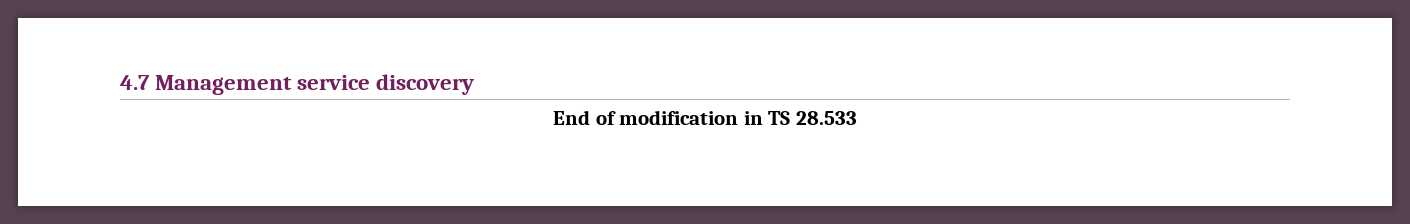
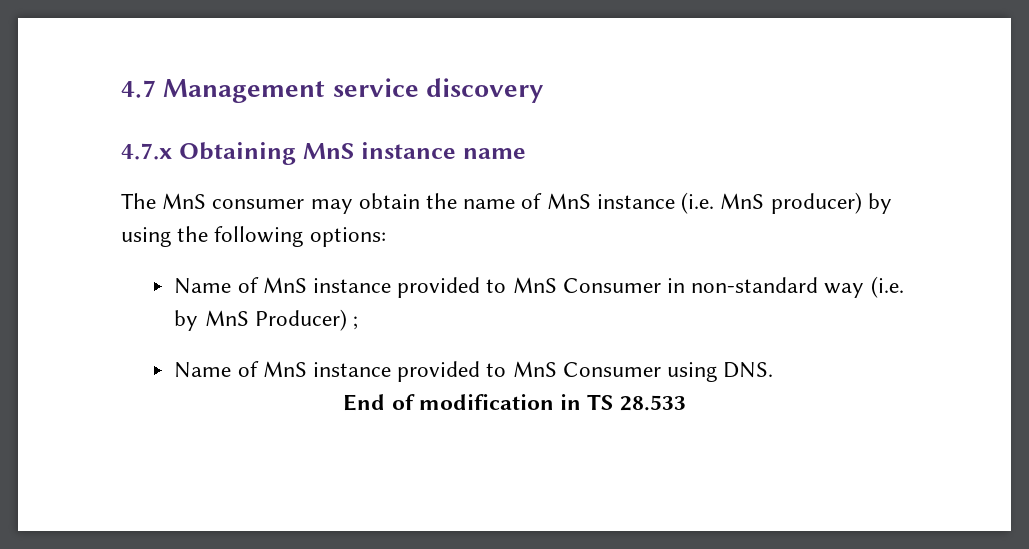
(475, 84) none -> [121,142,526,165] [121,192,892,214] [121,226,386,247] [174,276,904,298] [174,309,358,331] [174,361,774,382] // 4.7.x Obtaining MnS instance name // The MnS consumer may obtain the name of MnS instance (i.e. MnS producer) by using the following options: // Name of MnS instance provided to MnS Consumer in non-standard way (i.e. by MnS Producer) ; // Name of MnS instance provided to MnS Consumer using DNS.

